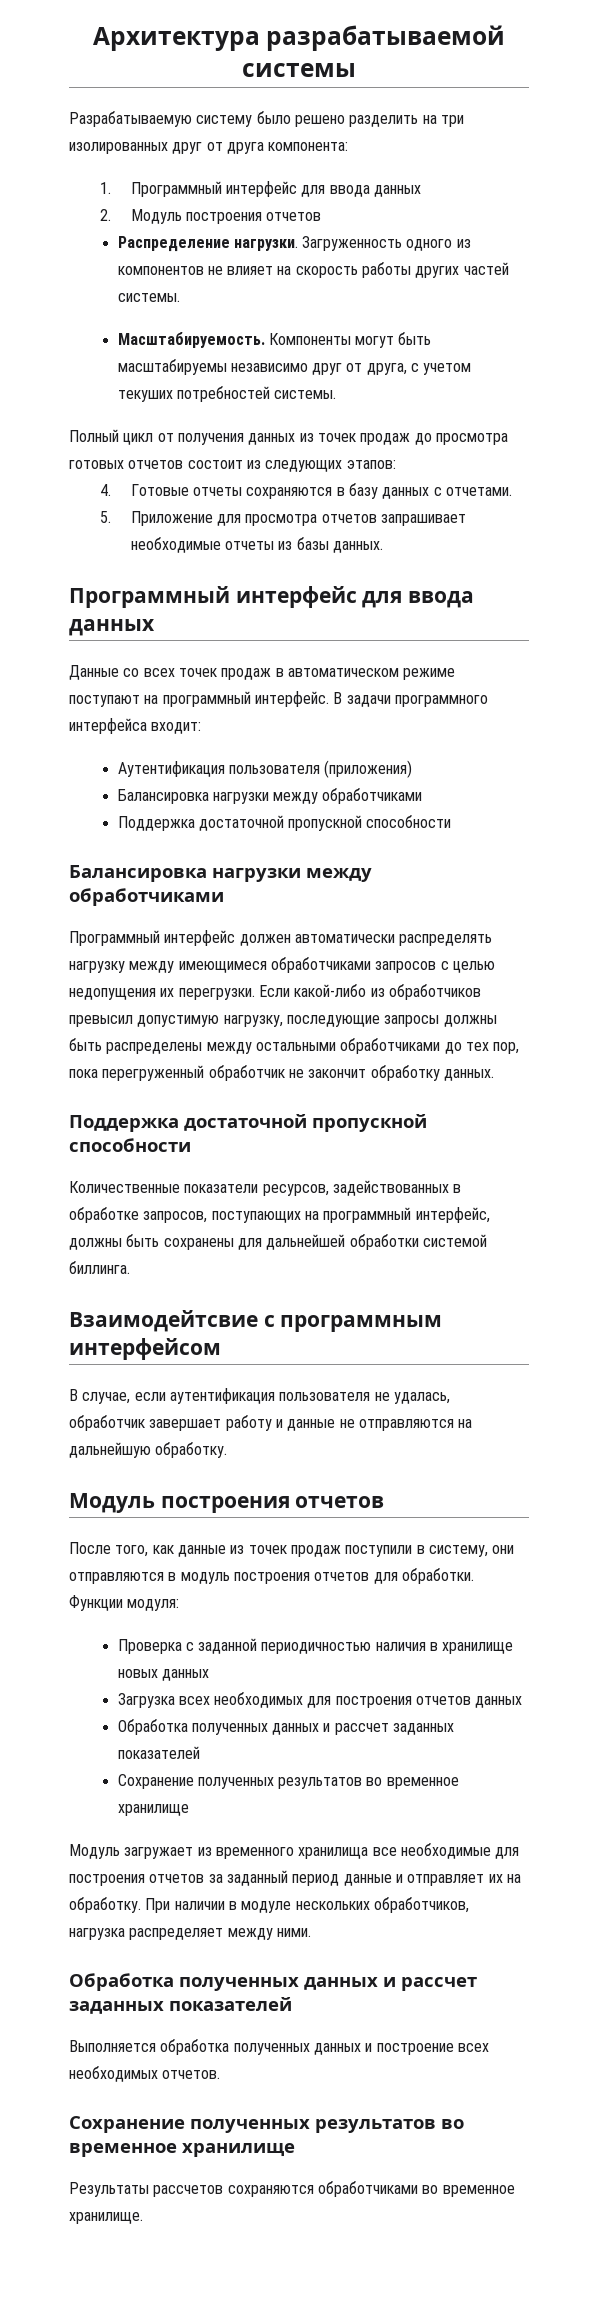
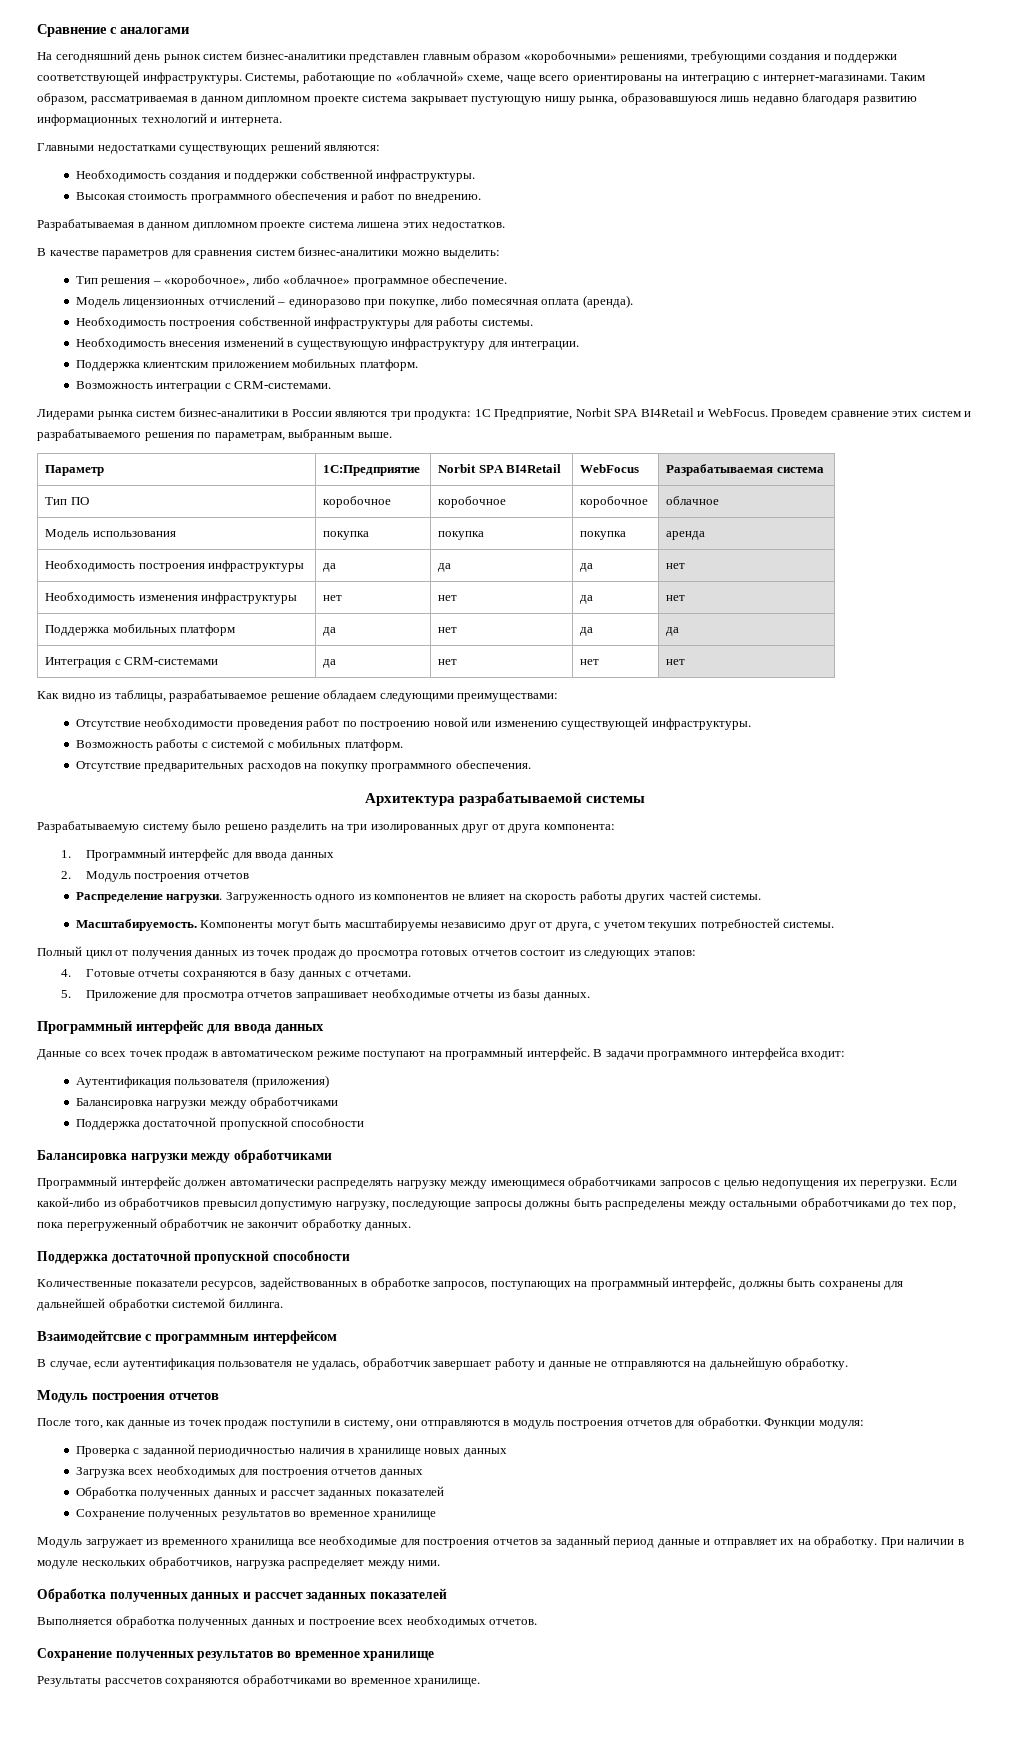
(92, 39) none -> [37,24,189,37] [37,50,898,63] [37,71,926,84] [37,93,917,105] [37,113,282,126] [37,141,381,154] [75,169,476,182] [75,191,482,203] [37,219,506,231] [37,247,501,259] [75,275,508,287] [75,295,633,308] [75,316,533,329] [75,337,580,350] [75,359,418,371] [75,381,332,392] [37,408,972,420] [37,429,392,441] [45,465,105,476] [323,465,421,476] [438,464,562,473] [580,464,640,473] [666,464,824,476] [45,497,89,505] [323,496,392,508] [438,496,507,508] [580,496,649,508] [666,496,720,505] [45,529,176,540] [323,531,370,540] [438,531,485,540] [580,531,627,540] [666,531,706,540] [45,560,305,572] [323,563,337,572] [438,563,452,572] [580,563,594,572] [666,563,686,569] [45,592,298,604] [323,595,343,601] [438,595,458,601] [580,595,594,604] [666,595,686,601] [45,624,236,636] [323,627,337,636] [438,627,458,633] [580,627,594,636] [666,627,680,636] [45,657,219,668] [323,659,337,668] [438,659,458,665] [580,659,600,665] [666,659,686,665] [37,690,559,702] [75,717,751,730] [75,738,403,751] [75,760,531,772] Сравнение с аналогами // На сегодняшний день рынок систем бизнес-аналитики представлен главным образом «коробочными» решениями, требующими создания и поддержки соответствующей инфраструктуры. Системы, работающие по «облачной» схеме, чаще всего ориентированы на интеграцию с интернет-магазинами. Таким образом, рассматриваемая в данном дипломном проекте система закрывает пустующую нишу рынка, образовавшуюся лишь недавно благодаря развитию информационных технологий и интернета. // Главными недостатками существующих решений являются: // Необходимость создания и поддержки собственной инфраструктуры. // Высокая стоимость программного обеспечения и работ по внедрению. // Разрабатываемая в данном дипломном проекте система лишена этих недостатков. // В качестве параметров для сравнения систем бизнес-аналитики можно выделить: // Тип решения – «коробочное», либо «облачное» программное обеспечение. // Модель лицензионных отчислений – единоразово при покупке, либо помесячная оплата (аренда). // Необходимость построения собственной инфраструктуры для работы системы. // Необходимость внесения изменений в существующую инфраструктуру для интеграции. // Поддержка клиентским приложением мобильных платформ. // Возможность интеграции с CRM-системами. // Лидерами рынка систем бизнес-аналитики в России являются три продукта: 1C Предприятие, Norbit SPA BI4Retail и WebFocus. Проведем сравнение этих систем и разрабатываемого решения по параметрам, выбранным выше. // Параметр | 1С:Предприятие | Norbit SPA BI4Retail | WebFocus | Разрабатываемая система // Тип ПО | коробочное | коробочное | коробочное | облачное // Модель использования | покупка | покупка | покупка | аренда // Необходимость построения инфраструктуры | да | да | да | нет // Необходимость изменения инфраструктуры | нет | нет | да | нет // Поддержка мобильных платформ | да | нет | да | да // Интеграция с CRM-системами | да | нет | нет | нет // Как видно из таблицы, разрабатываемое решение обладаем следующими преимуществами: // Отсутствие необходимости проведения работ по построению новой или изменению существующей инфраструктуры. // Возможность работы с системой с мобильных платформ. // Отсутствие предварительных расходов на покупку программного обеспечения. //

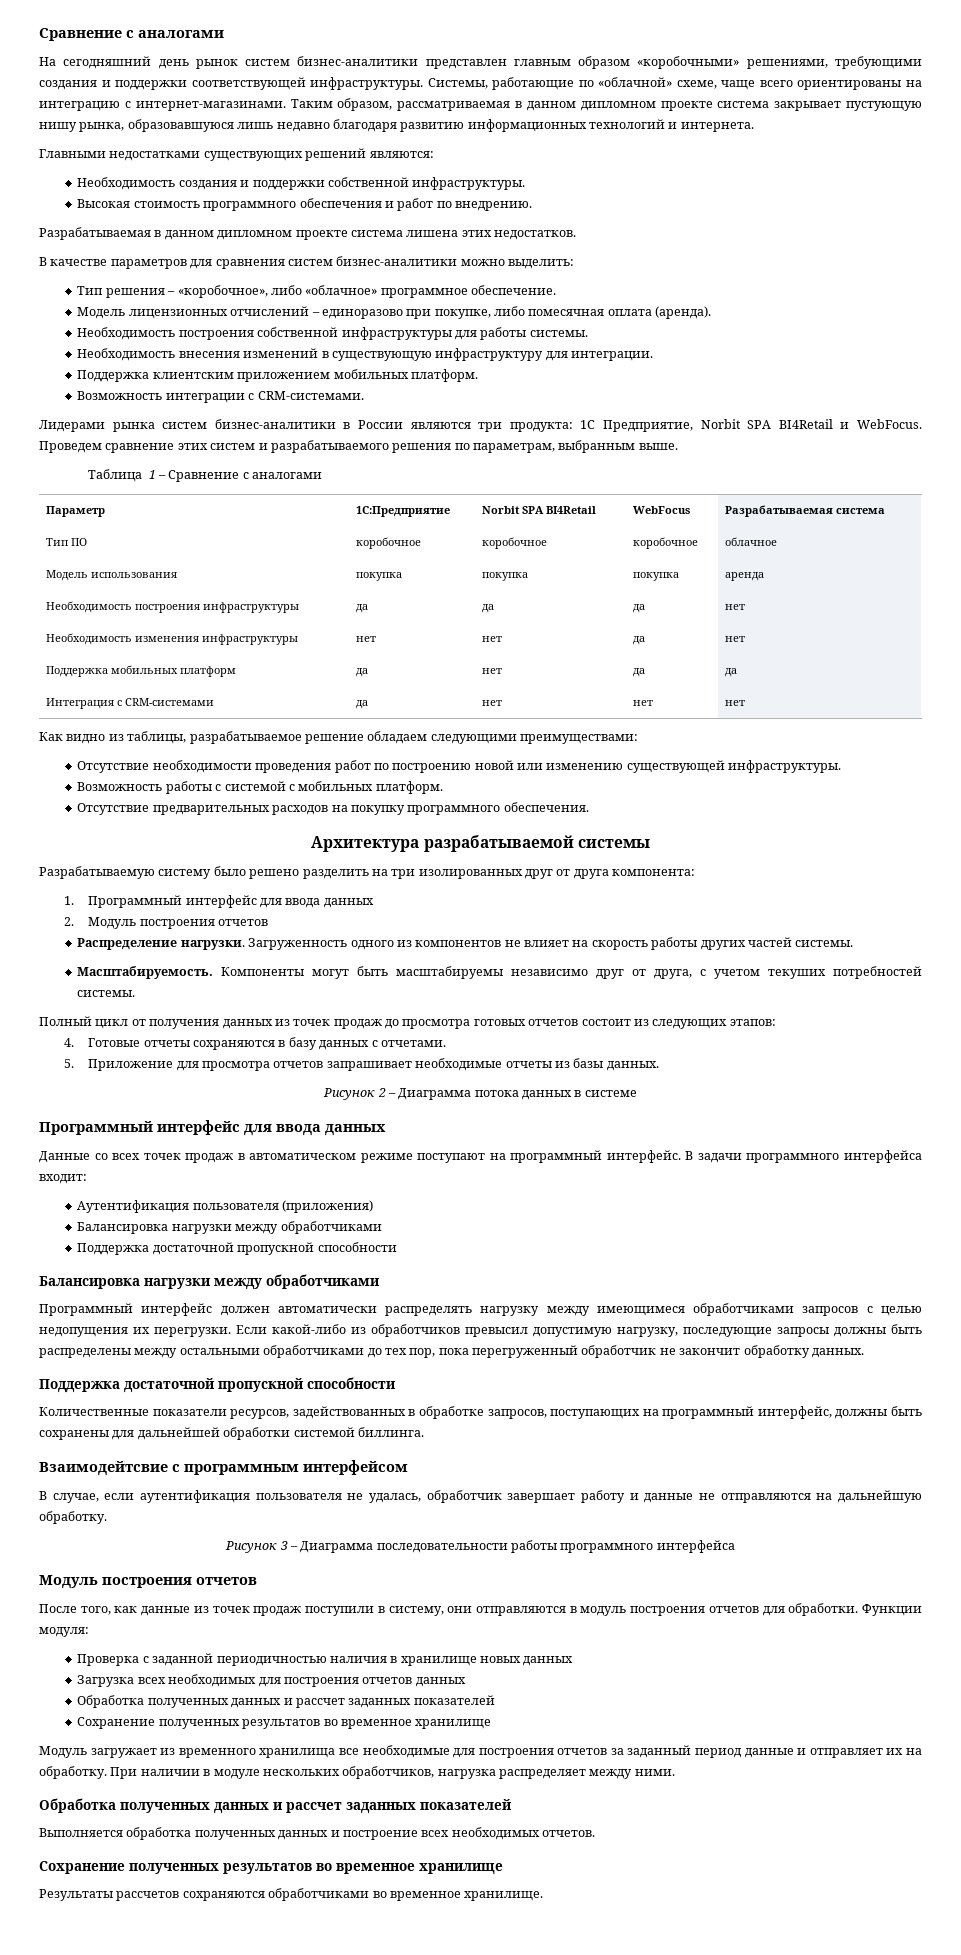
(392, 435) none -> [88,469,323,482] // Таблица 1 – Сравнение с аналогами
(590, 996) none -> [323,1088,637,1100] // Рисунок 2 – Диаграмма потока данных в системе
(849, 1364) none -> [225,1540,735,1553] // Рисунок 3 – Диаграмма последовательности работы программного интерфейса

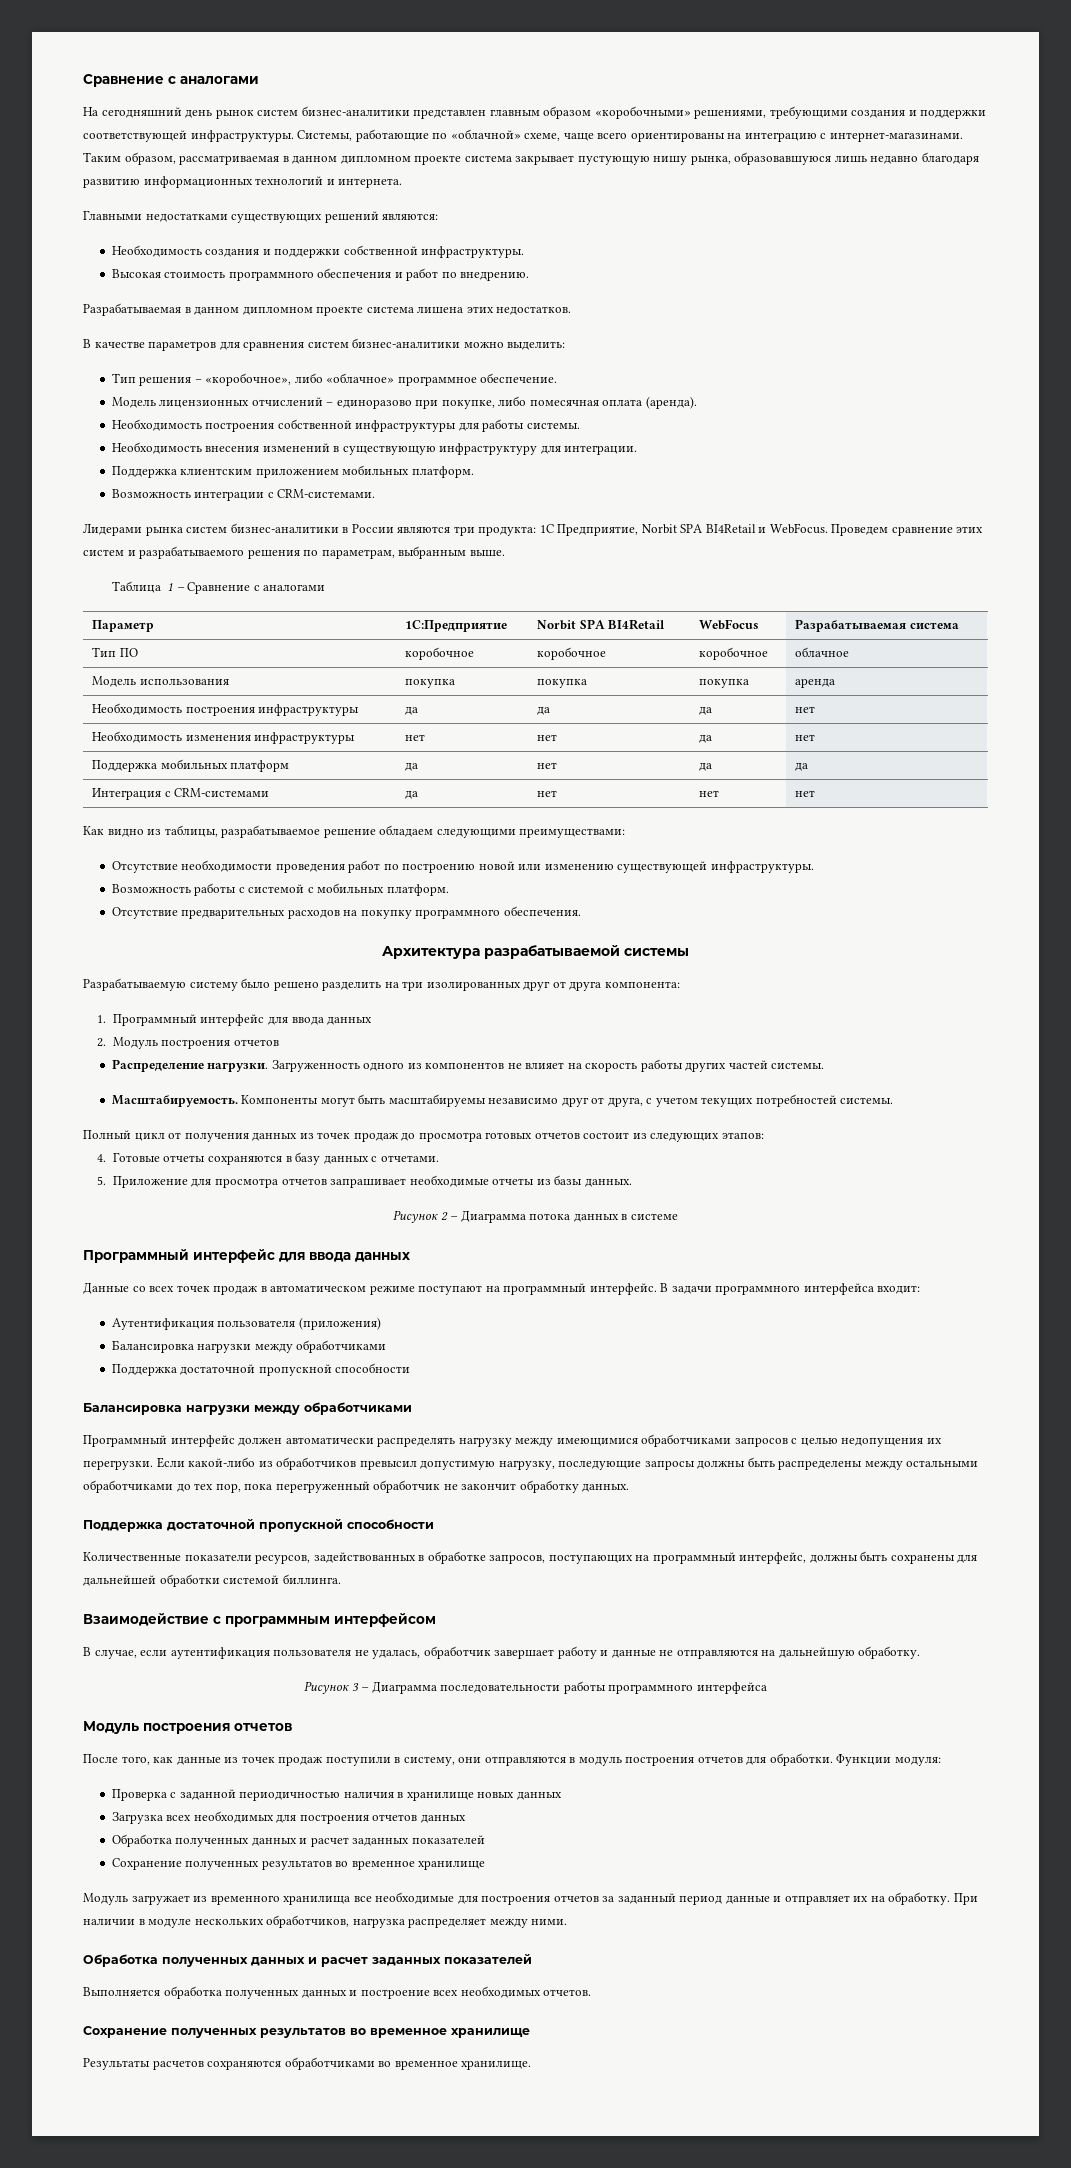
[768,969,827,979] текуших -> [701,1097,754,1107] текущих
[596,1306,685,1316] имеющимеся -> [556,1438,638,1446] имеющимися
[39,1461,168,1476] Взаимодейтсвие -> [83,1613,209,1626] Взаимодействие
[295,1698,345,1708] рассчет -> [310,1837,349,1847] расчет
[286,1802,342,1813] рассчет -> [321,1957,368,1967] расчет
[116,1891,180,1901] рассчетов -> [152,2060,204,2070] расчетов

